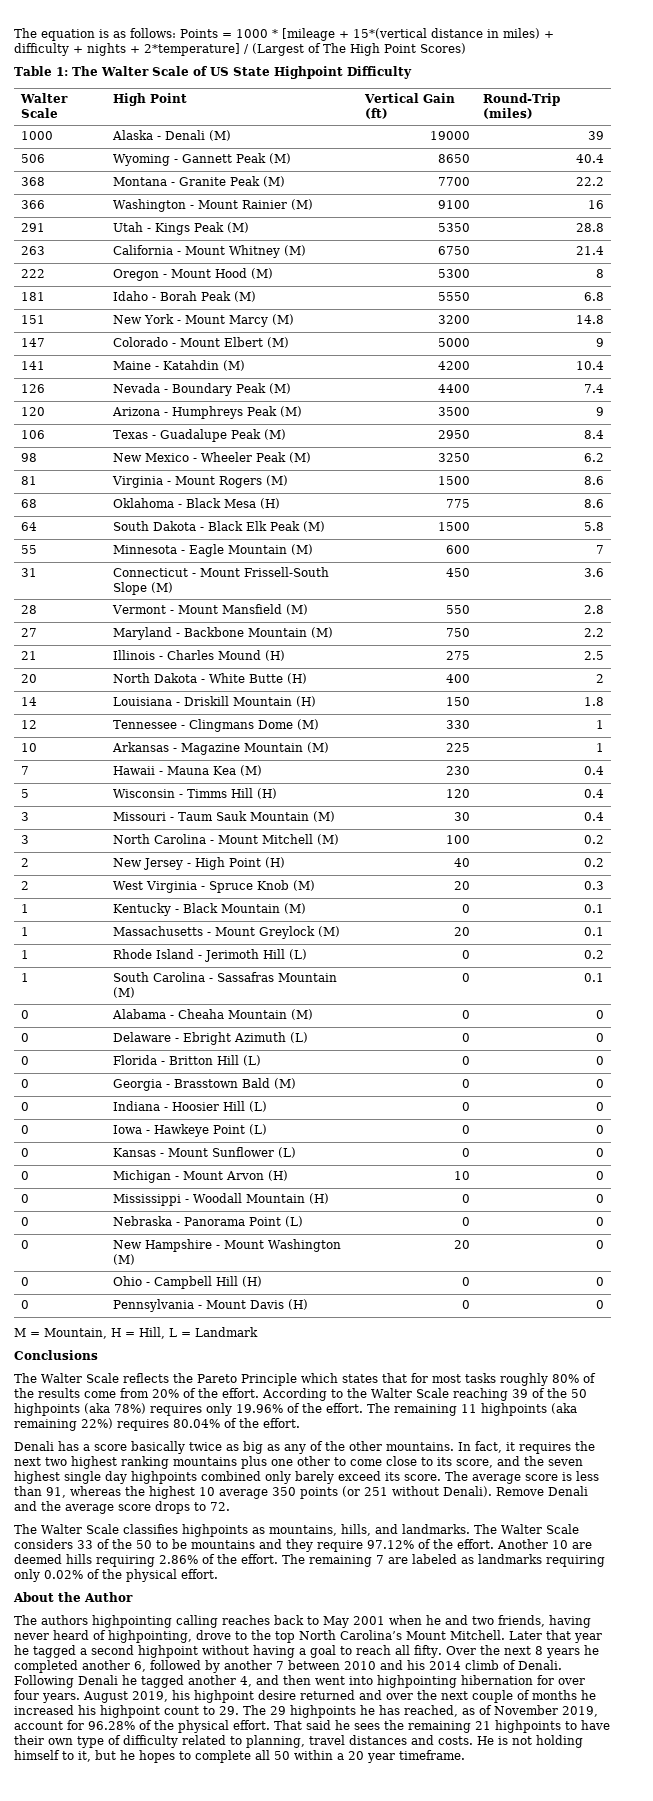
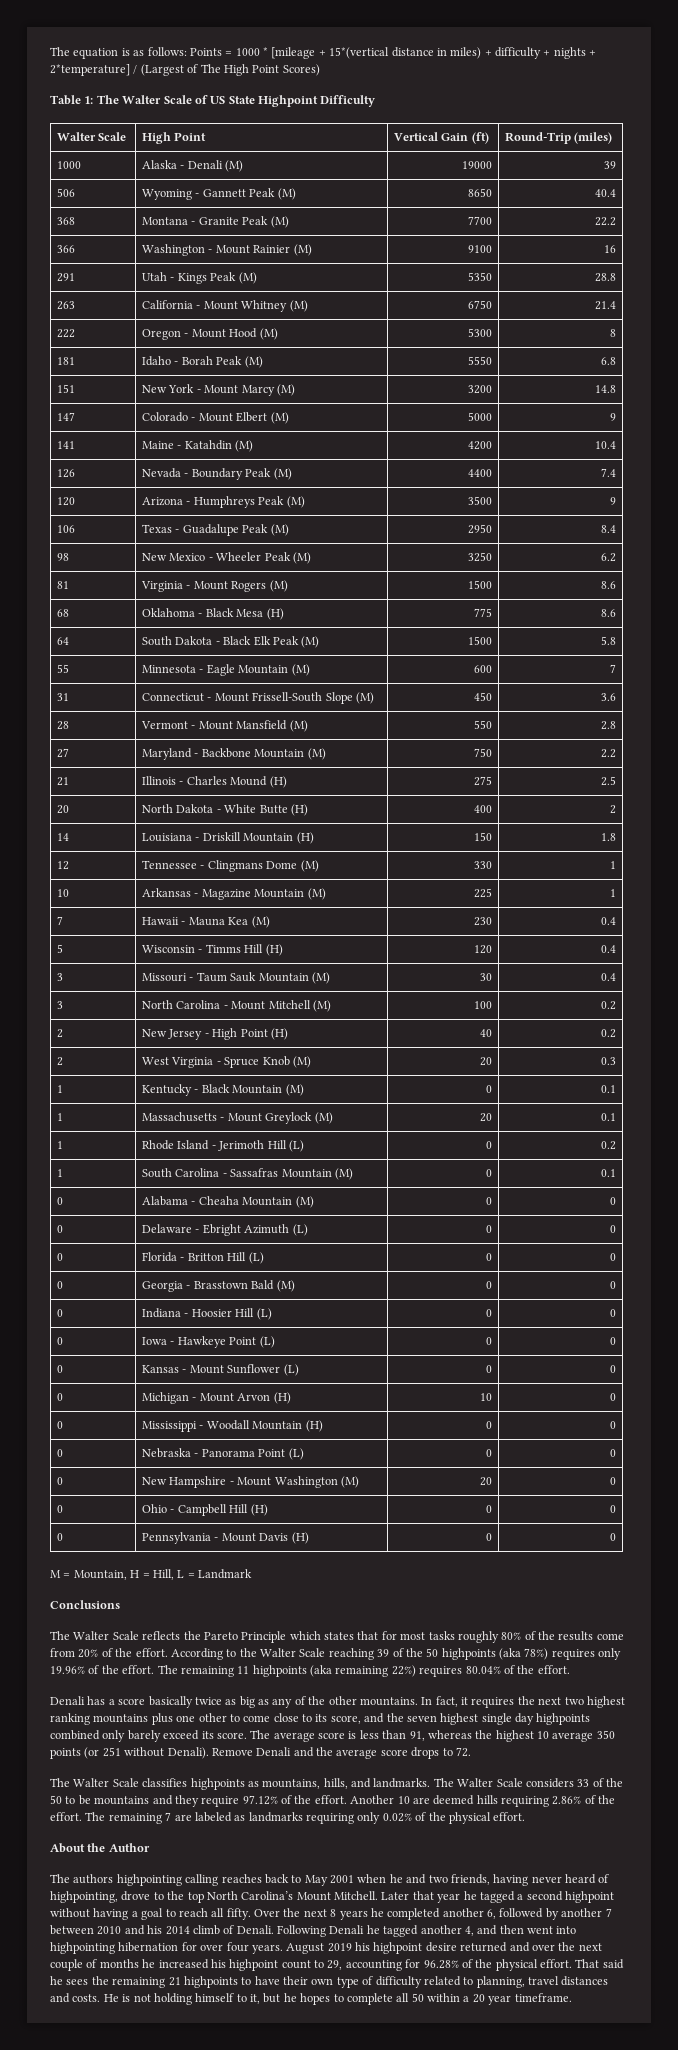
[132,1691,168,1702] 2019, -> [327,1943,352,1952] 2019
[219,1705,598,1718] [14,1721,63,1730] 29. The 29 highpoints he has reached, as of November 2019, account -> [327,1960,402,1971] 29, accounting

